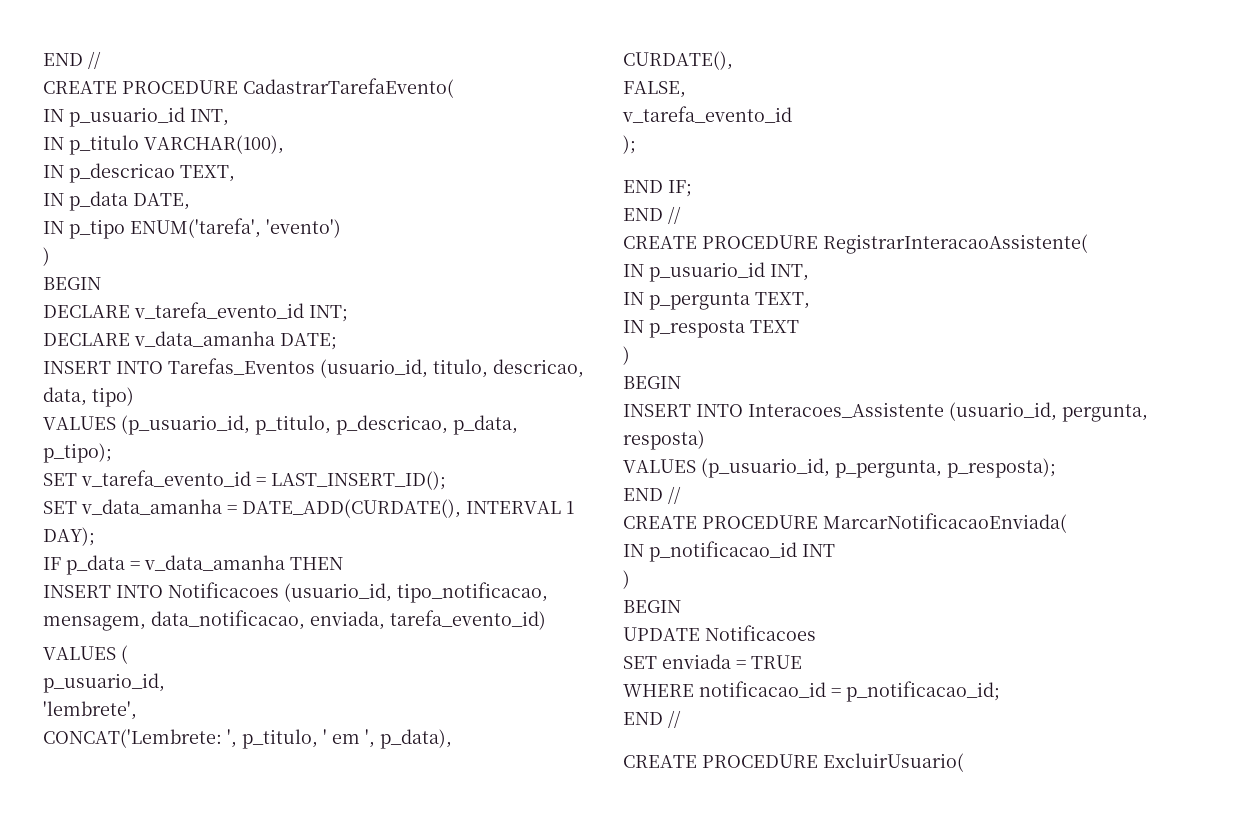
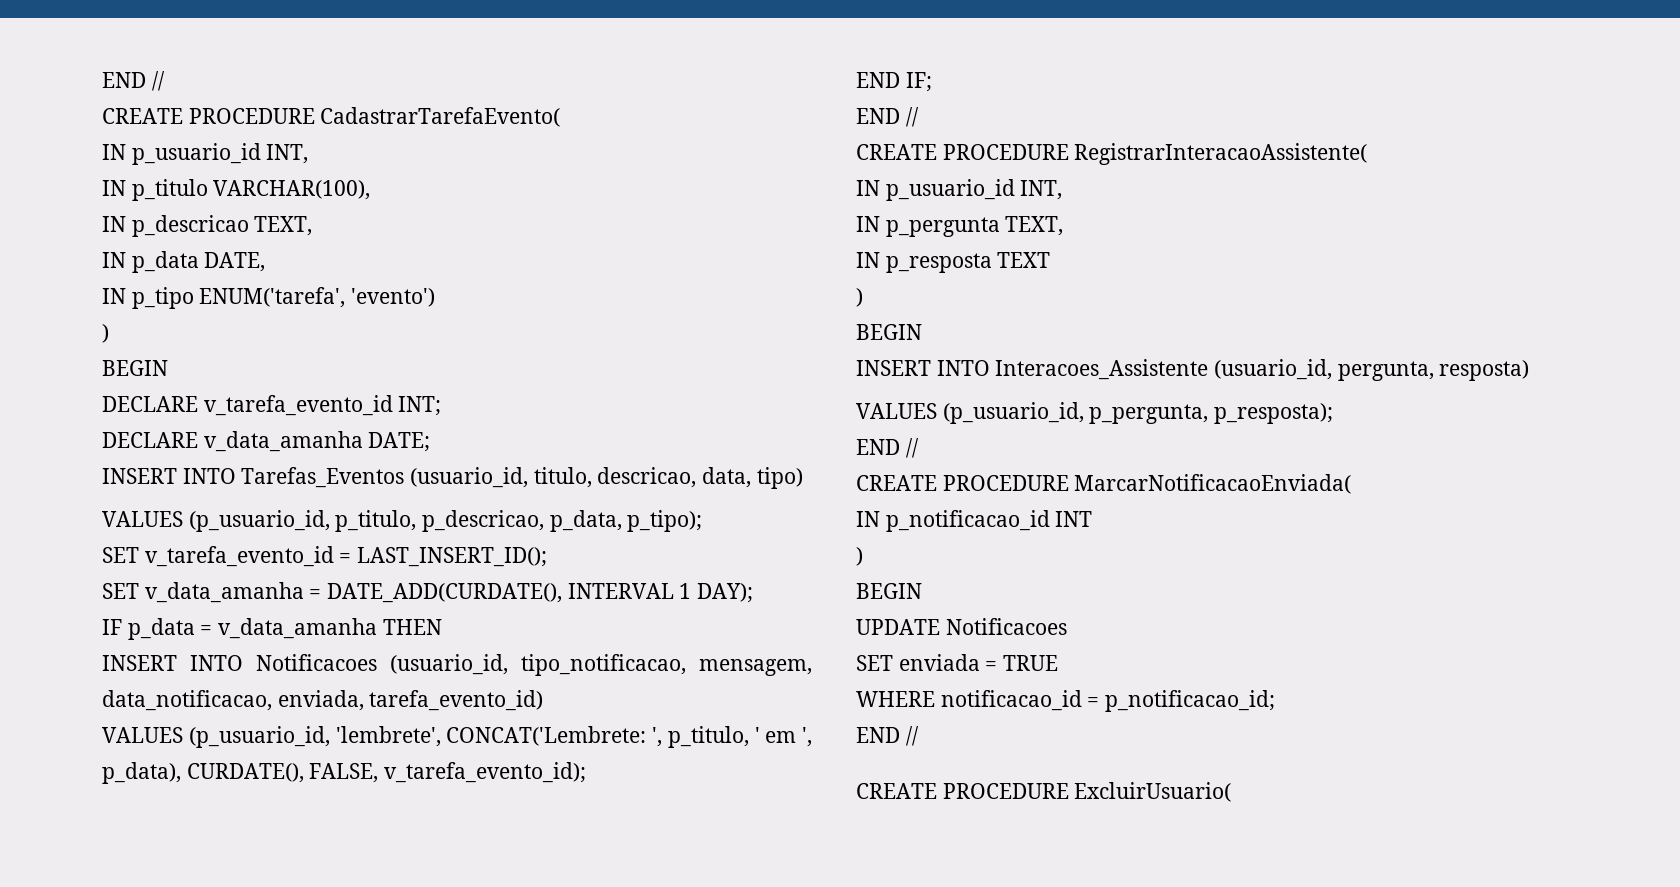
[121,645,128,664] [43,673,165,693] ( // p_usuario_id, // -> [188,726,330,748] (p_usuario_id,
(137, 710) // -> (441, 736) none
(452, 739) // -> (181, 773) none
(733, 60) // -> (304, 773) none
[622,106,792,123] [623,135,636,154] // v_tarefa_evento_id // ); -> [384,762,587,783] v_tarefa_evento_id);

